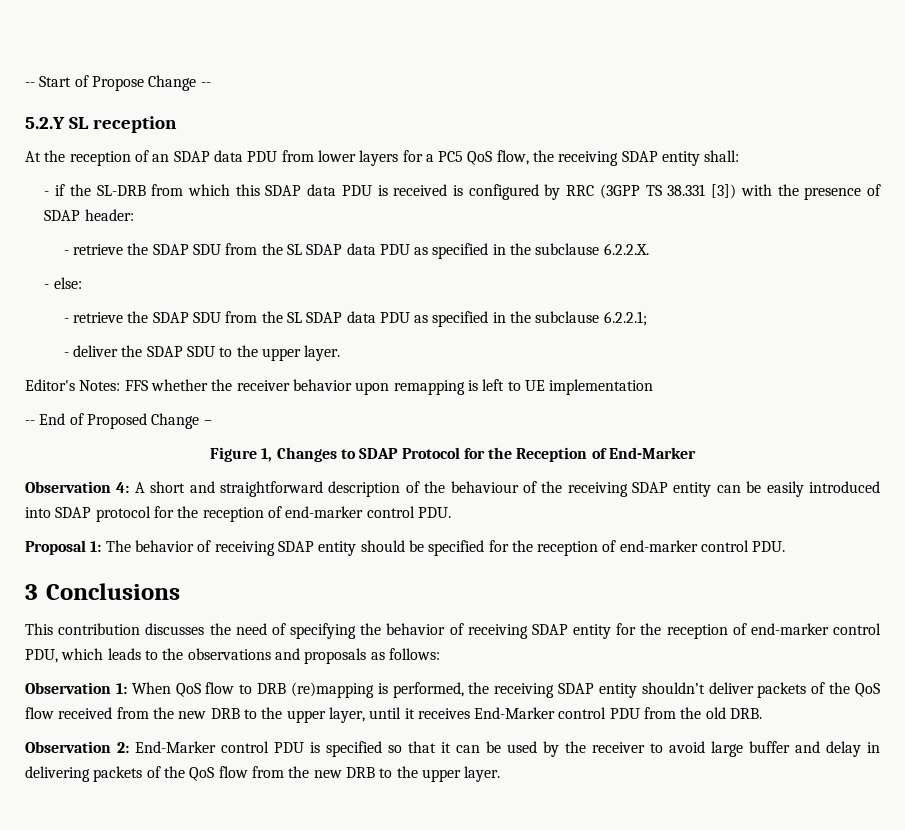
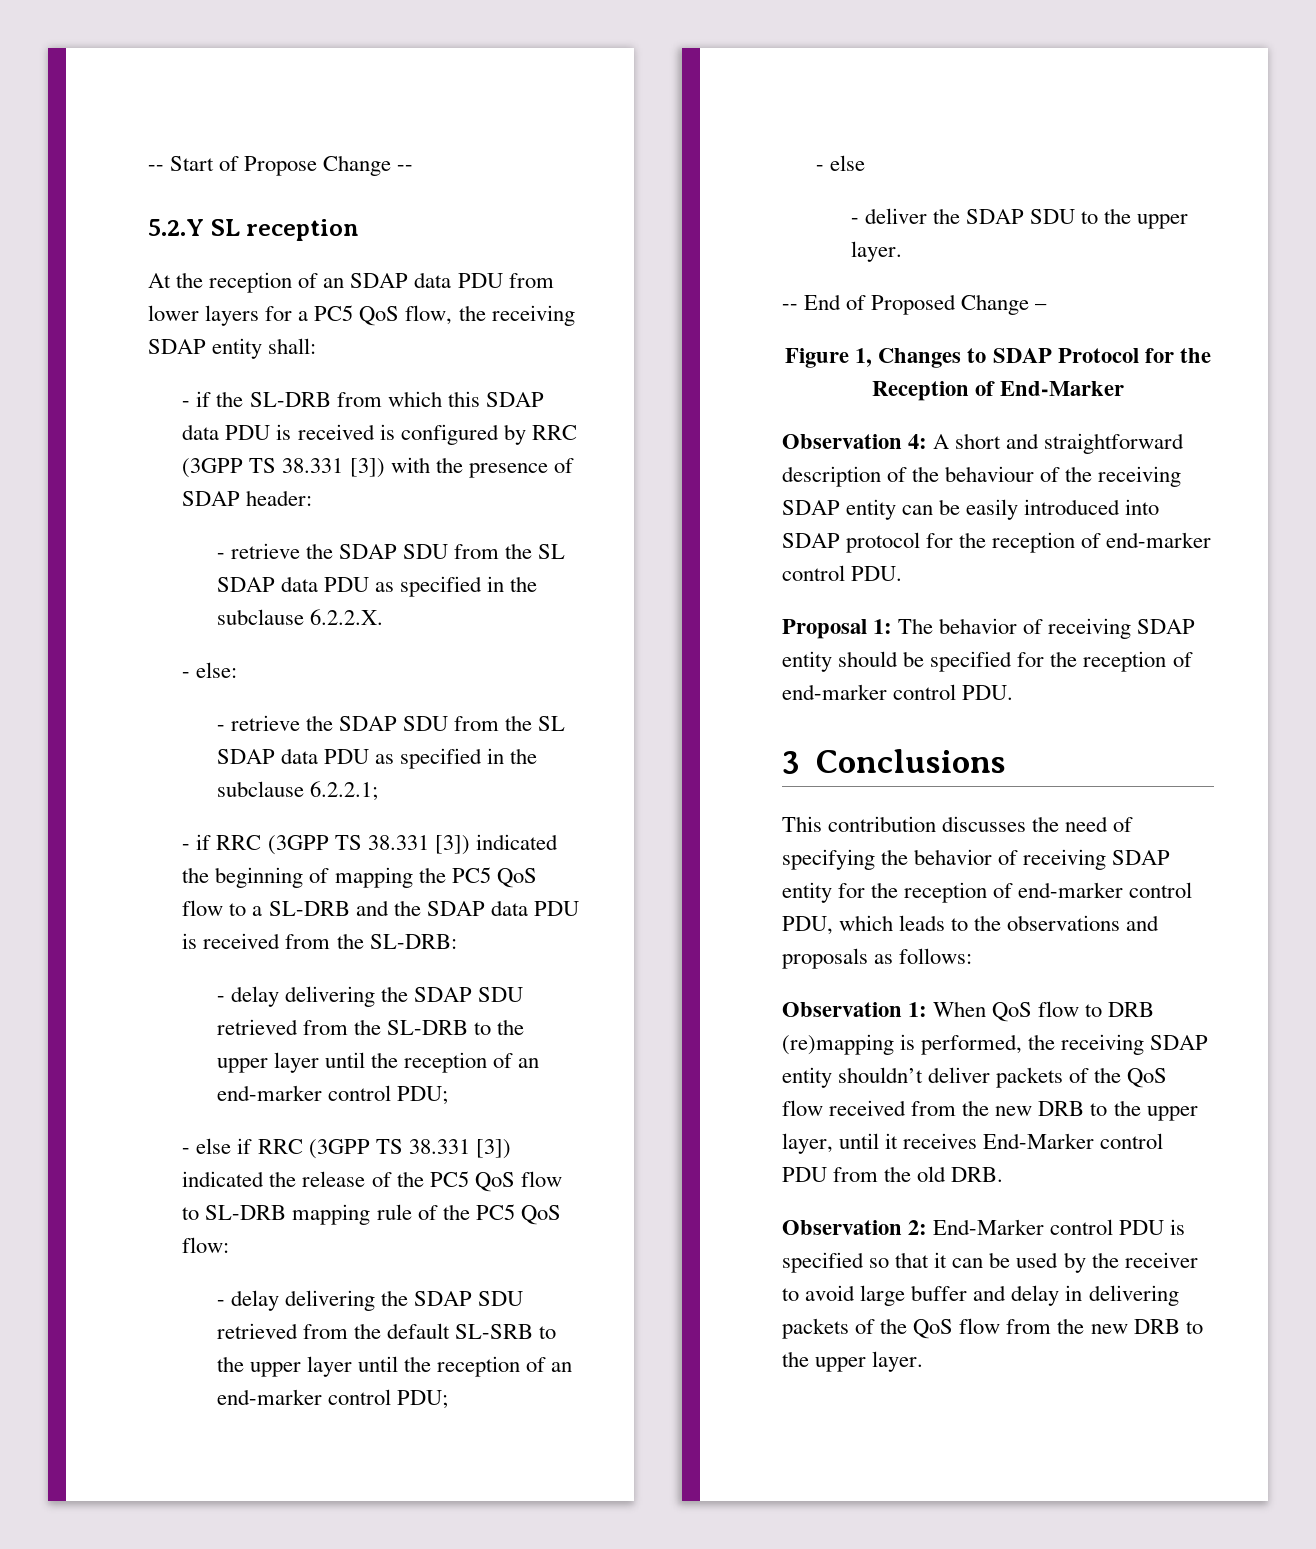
(647, 318) none -> [182,834,558,855] [182,867,537,888] [182,900,579,916] [182,933,457,949] [216,986,523,1007] [216,1019,524,1035] [216,1052,540,1073] [216,1085,448,1105] [182,1138,511,1159] [182,1171,562,1192] [182,1204,561,1225] [182,1237,230,1253] [216,1290,523,1311] [216,1323,556,1339] [216,1356,573,1377] [216,1389,448,1409] [816,155,866,171] // - if RRC (3GPP TS 38.331 [3]) indicated the beginning of mapping the PC5 QoS flow to a SL-DRB and the SDAP data PDU is received from the SL-DRB: // - delay delivering the SDAP SDU retrieved from the SL-DRB to the upper layer until the reception of an end-marker control PDU; // - else if RRC (3GPP TS 38.331 [3]) indicated the release of the PC5 QoS flow to SL-DRB mapping rule of the PC5 QoS flow: // - delay delivering the SDAP SDU retrieved from the default SL-SRB to the upper layer until the reception of an end-marker control PDU; // - else
[25,379,654,395] // Editor's Notes: FFS whether the receiver behavior upon remapping is left to UE implementation -> (902, 251) none

